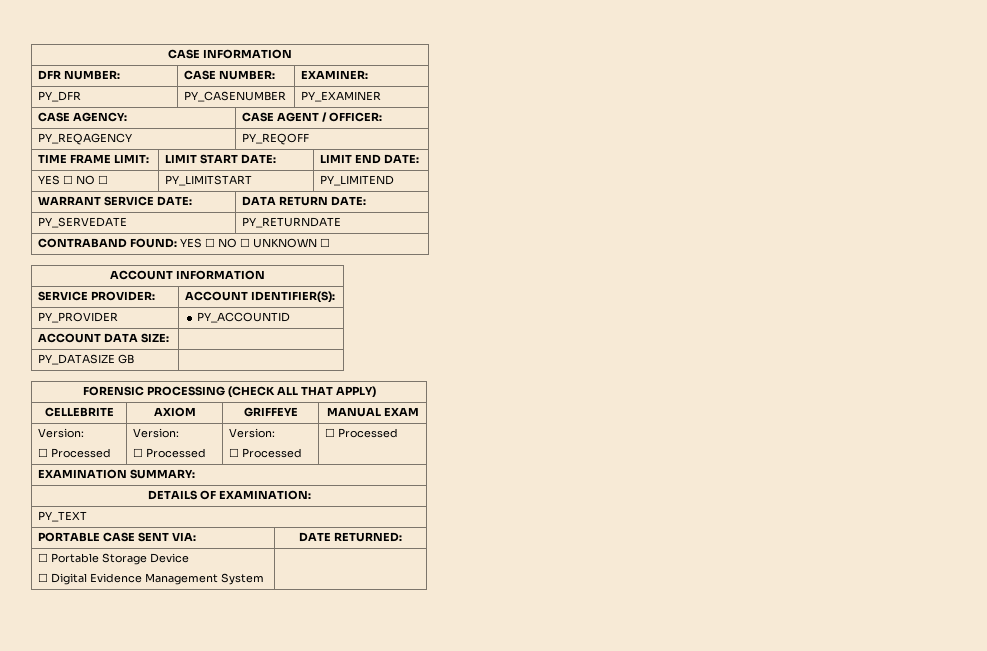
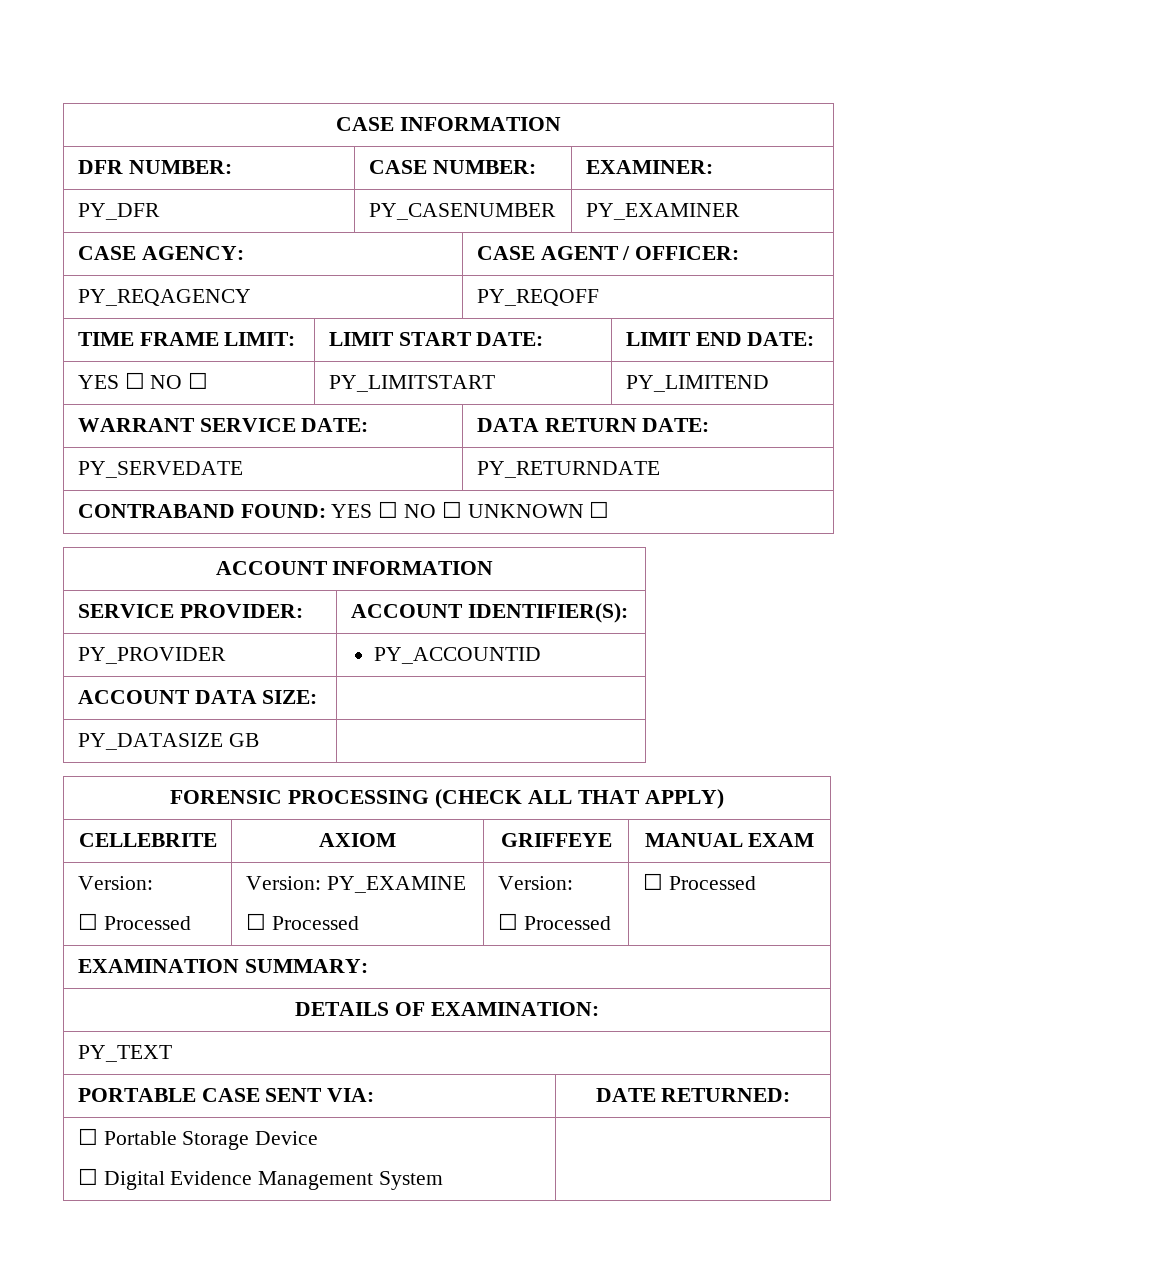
(179, 433) none -> [326,876,466,893] PY_EXAMINE

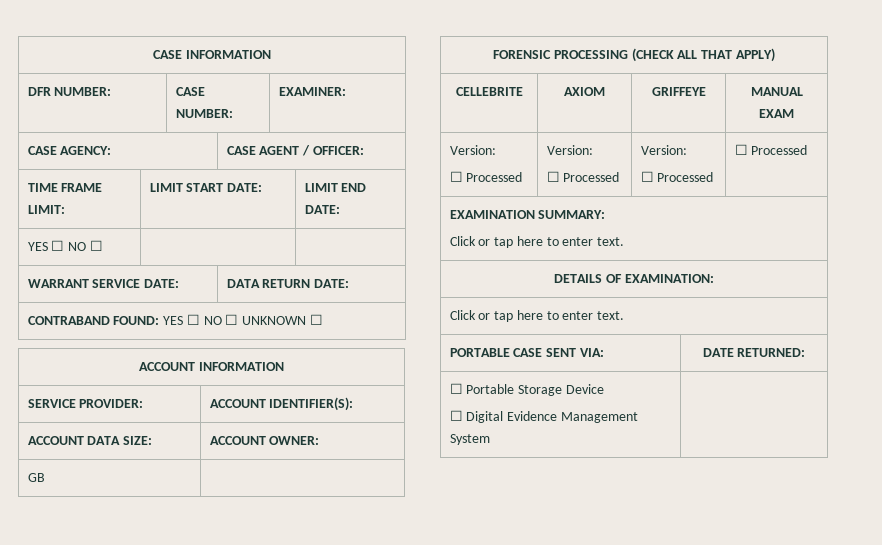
[77,203,160,220] [368,203,556,220] [585,203,740,220] // PY_DFR | PY_CASENUMBER | PY_EXAMINER -> (346, 91) none
[77,289,251,306] [476,289,599,306] // PY_REQAGENCY | PY_REQOFF -> (364, 150) none
[328,375,495,392] [625,375,769,392] PY_LIMITSTART | PY_LIMITEND -> (103, 245) |
[77,461,243,478] [476,461,660,478] // PY_SERVEDATE | PY_RETURNDATE -> (350, 283) none
[77,647,226,664] [374,647,542,664] // PY_PROVIDER | PY_ACCOUNTID -> (354, 404) none
[77,733,223,750] // PY_DATASIZE -> [209,436,320,445] ACCOUNT OWNER: //
[326,876,466,893] PY_EXAMINE -> (593, 150) none
[295,1002,599,1016] [77,1045,172,1062] // DETAILS OF EXAMINATION: // PY_TEXT -> [449,236,625,248] [554,274,714,283] [449,310,625,322] // Click or tap here to enter text. // DETAILS OF EXAMINATION: // Click or tap here to enter text.

